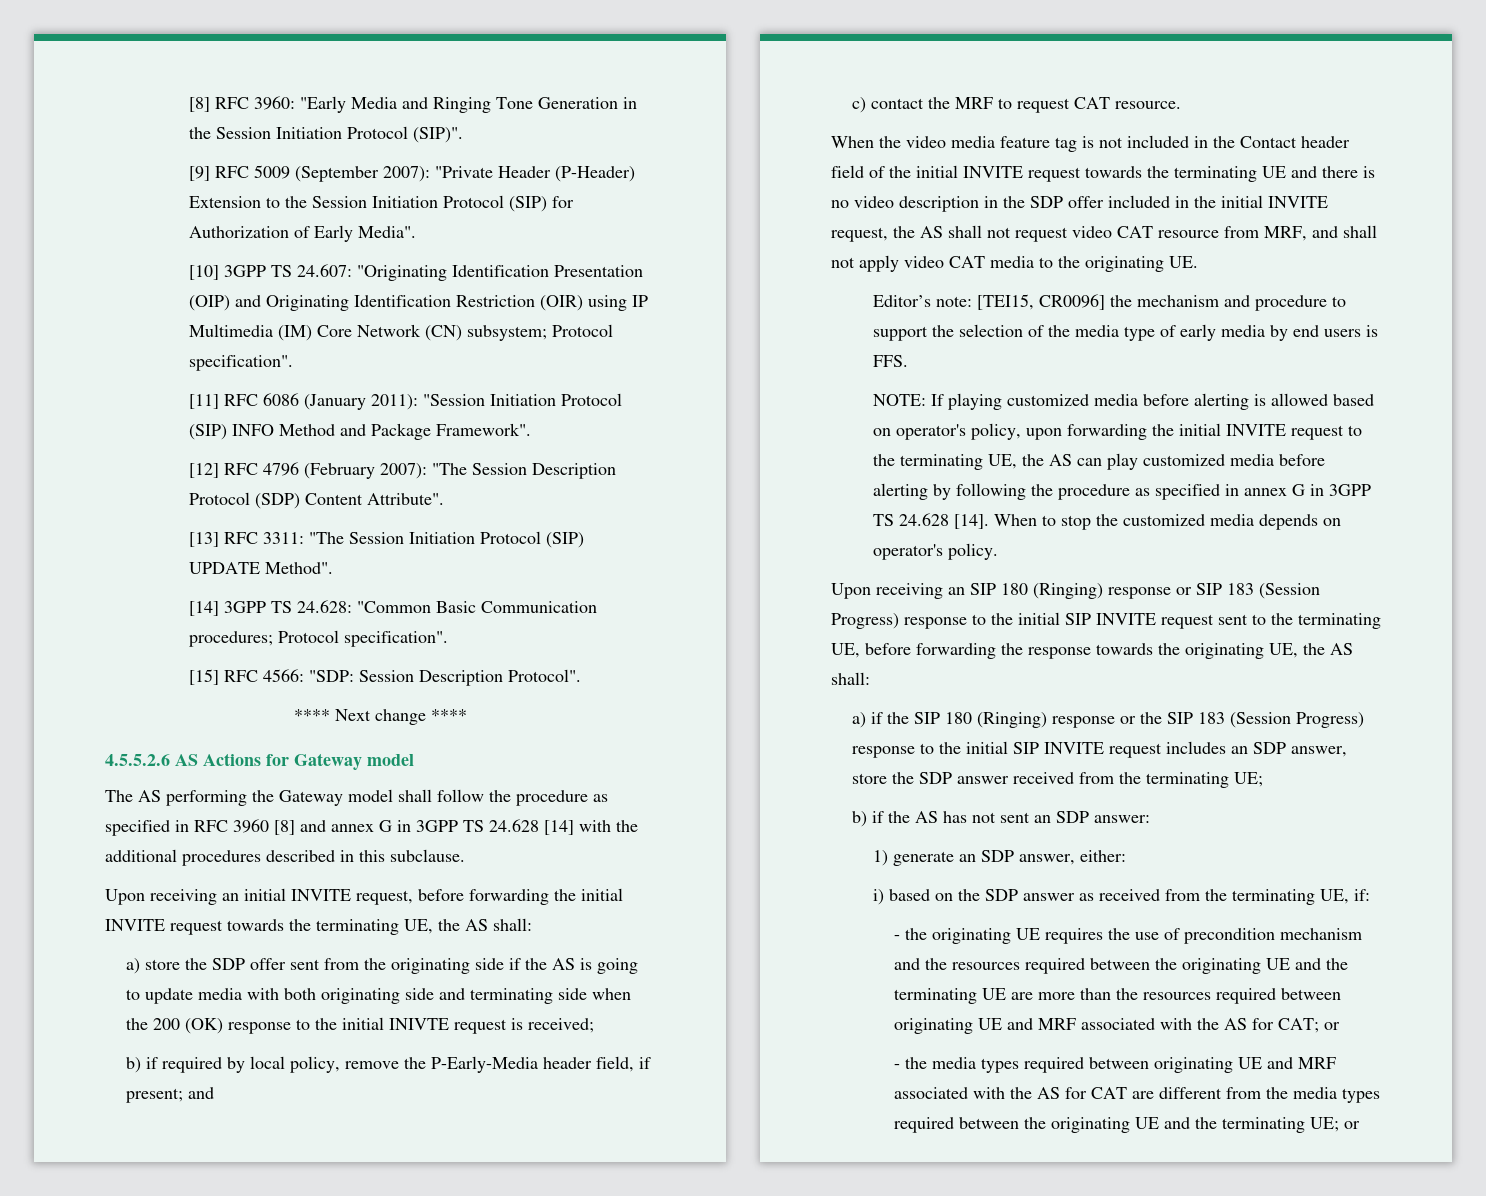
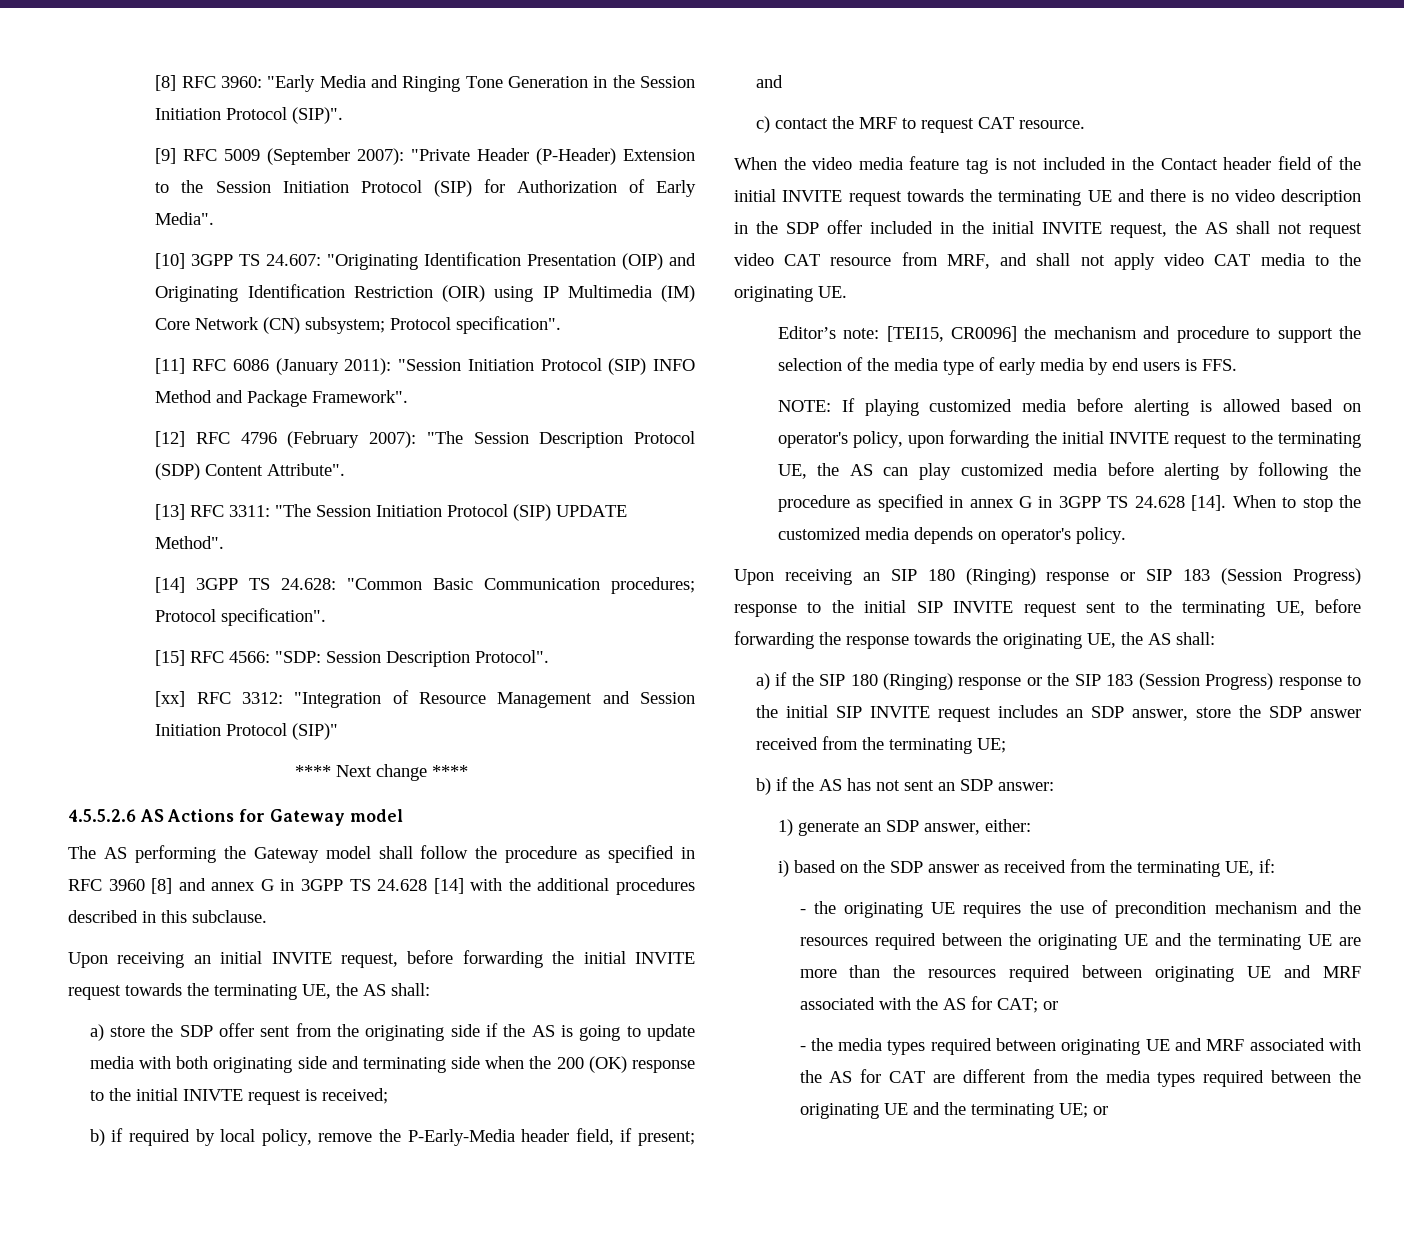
(581, 675) none -> [155,690,695,708] [155,723,339,740] // [xx] RFC 3312: "Integration of Resource Management and Session Initiation Protocol (SIP)"

